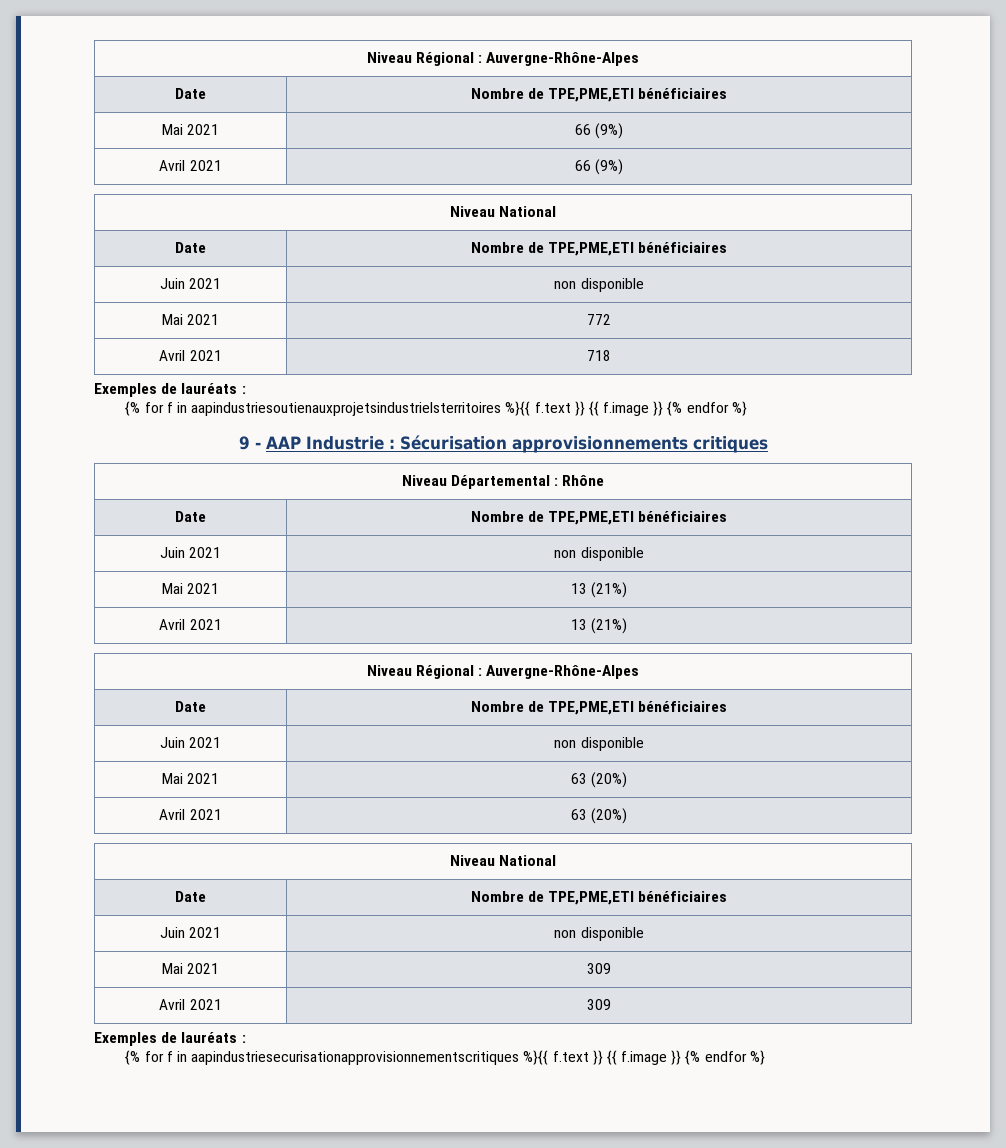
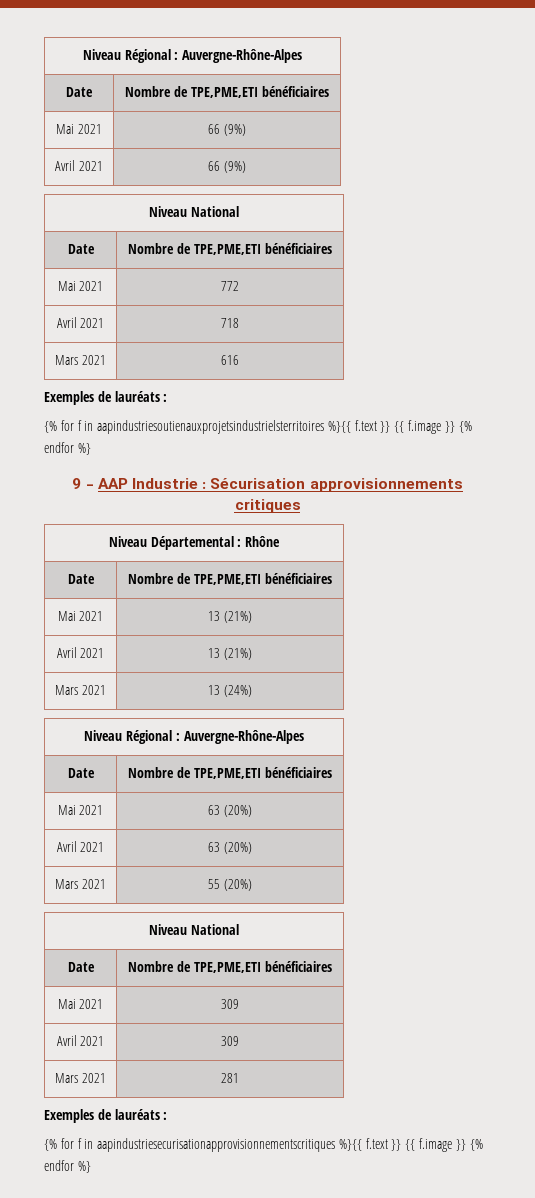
[159,278,222,289] [554,278,644,292] // Juin 2021 | non disponible -> (332, 248) none
(611, 355) none -> [55,355,106,365] [221,355,239,365] // Mars 2021 | 616
[159,547,222,558] [554,547,644,561] // Juin 2021 | non disponible -> (332, 578) none
[366,665,640,679] [175,701,206,712] [470,701,728,715] [159,737,222,748] [554,737,644,751] // Niveau Régional : Auvergne-Rhône-Alpes // Date | Nombre de TPE,PME,ETI bénéficiaires // Juin 2021 | non disponible -> [55,685,106,695] [208,685,252,697] [84,730,304,744] [67,768,95,778] [128,767,332,779] // Mars 2021 | 13 (24%) // Niveau Régional : Auvergne-Rhône-Alpes // Date | Nombre de TPE,PME,ETI bénéficiaires
[449,855,557,866] [175,891,206,902] [470,891,728,905] [159,927,222,938] [554,927,644,941] // Niveau National // Date | Nombre de TPE,PME,ETI bénéficiaires // Juin 2021 | non disponible -> [55,879,106,889] [208,879,252,891] [149,924,239,935] [67,962,95,972] [128,961,332,973] // Mars 2021 | 55 (20%) // Niveau National // Date | Nombre de TPE,PME,ETI bénéficiaires
(611, 1004) none -> [55,1073,106,1083] [221,1073,239,1083] // Mars 2021 | 281

